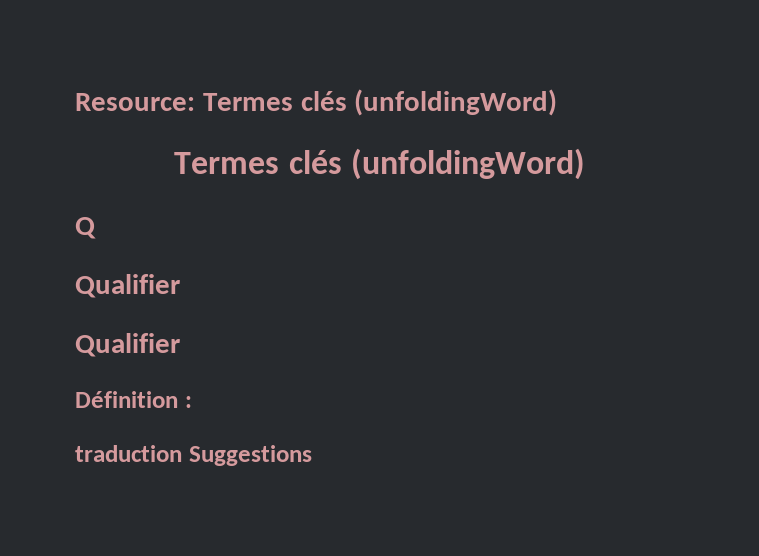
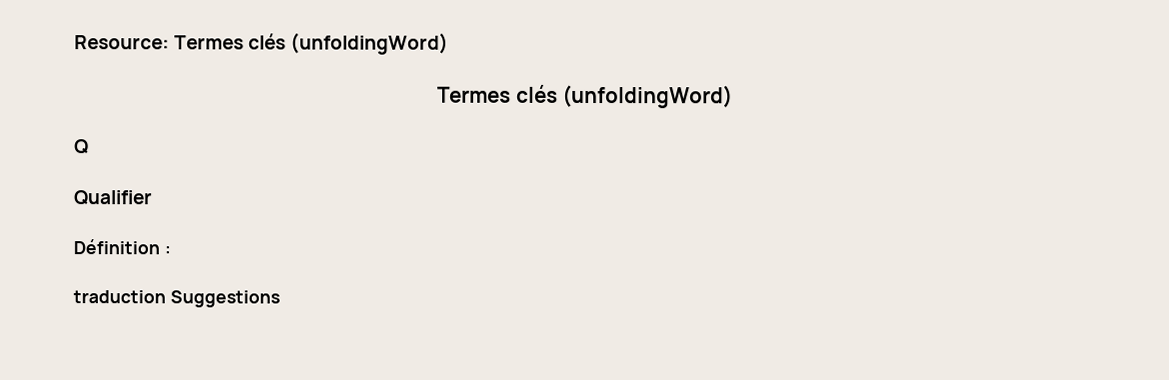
[75,333,180,357] // Qualifier -> (152, 198) none

